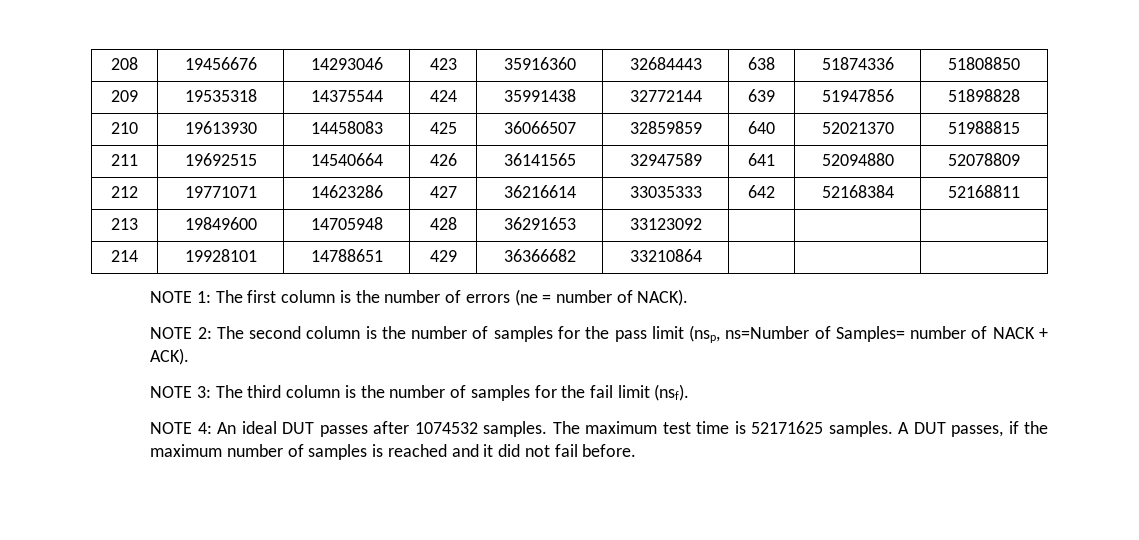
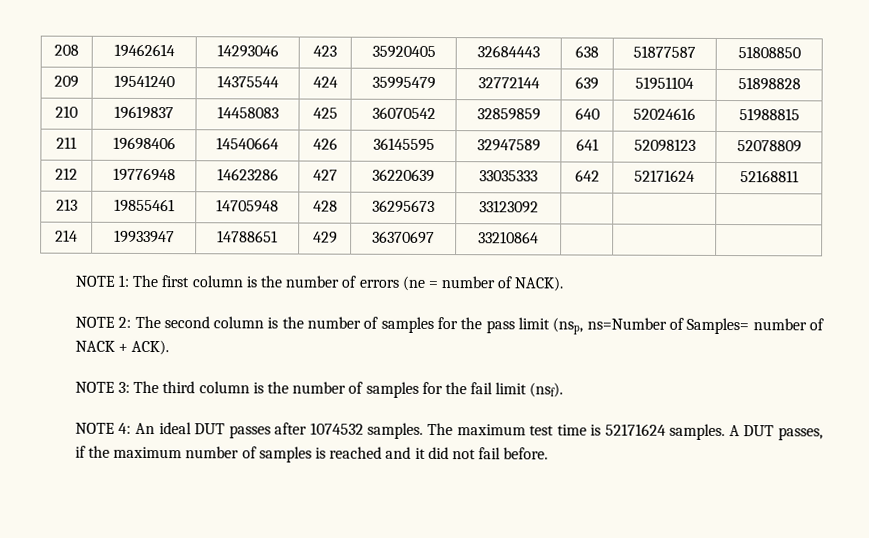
[184,57,257,70] 19456676 -> [113,43,175,58] 19462614
[503,57,576,70] 35916360 -> [371,45,436,59] 35920405
[821,57,894,70] 51874336 -> [633,45,696,58] 51877587
[184,89,257,102] 19535318 -> [113,74,175,89] 19541240
[503,89,576,102] 35991438 -> [371,76,436,90] 35995479
[821,89,894,102] 51947856 -> [635,76,694,90] 51951104
[184,121,257,134] 19613930 -> [114,105,174,120] 19619837
[503,121,576,134] 36066507 -> [371,106,436,120] 36070542
[821,122,894,134] 52021370 -> [633,107,696,120] 52024616
[184,153,257,166] 19692515 -> [112,136,176,151] 19698406
[503,153,576,166] 36141565 -> [372,137,435,151] 36145595
[821,153,894,166] 52094880 -> [633,138,696,152] 52098123
[184,186,257,198] 19771071 -> [112,167,176,182] 19776948
[503,185,576,198] 36216614 -> [372,168,435,182] 36220639
[821,185,894,198] 52168384 -> [634,169,695,182] 52171624
[184,217,257,230] 19849600 -> [113,198,175,213] 19855461
[503,217,576,230] 36291653 -> [372,199,435,213] 36295673
[184,249,257,262] 19928101 -> [113,229,175,244] 19933947
[503,249,576,262] 36366682 -> [372,230,435,244] 36370697
[751,421,824,434] 52171625 -> [604,423,666,436] 52171624

